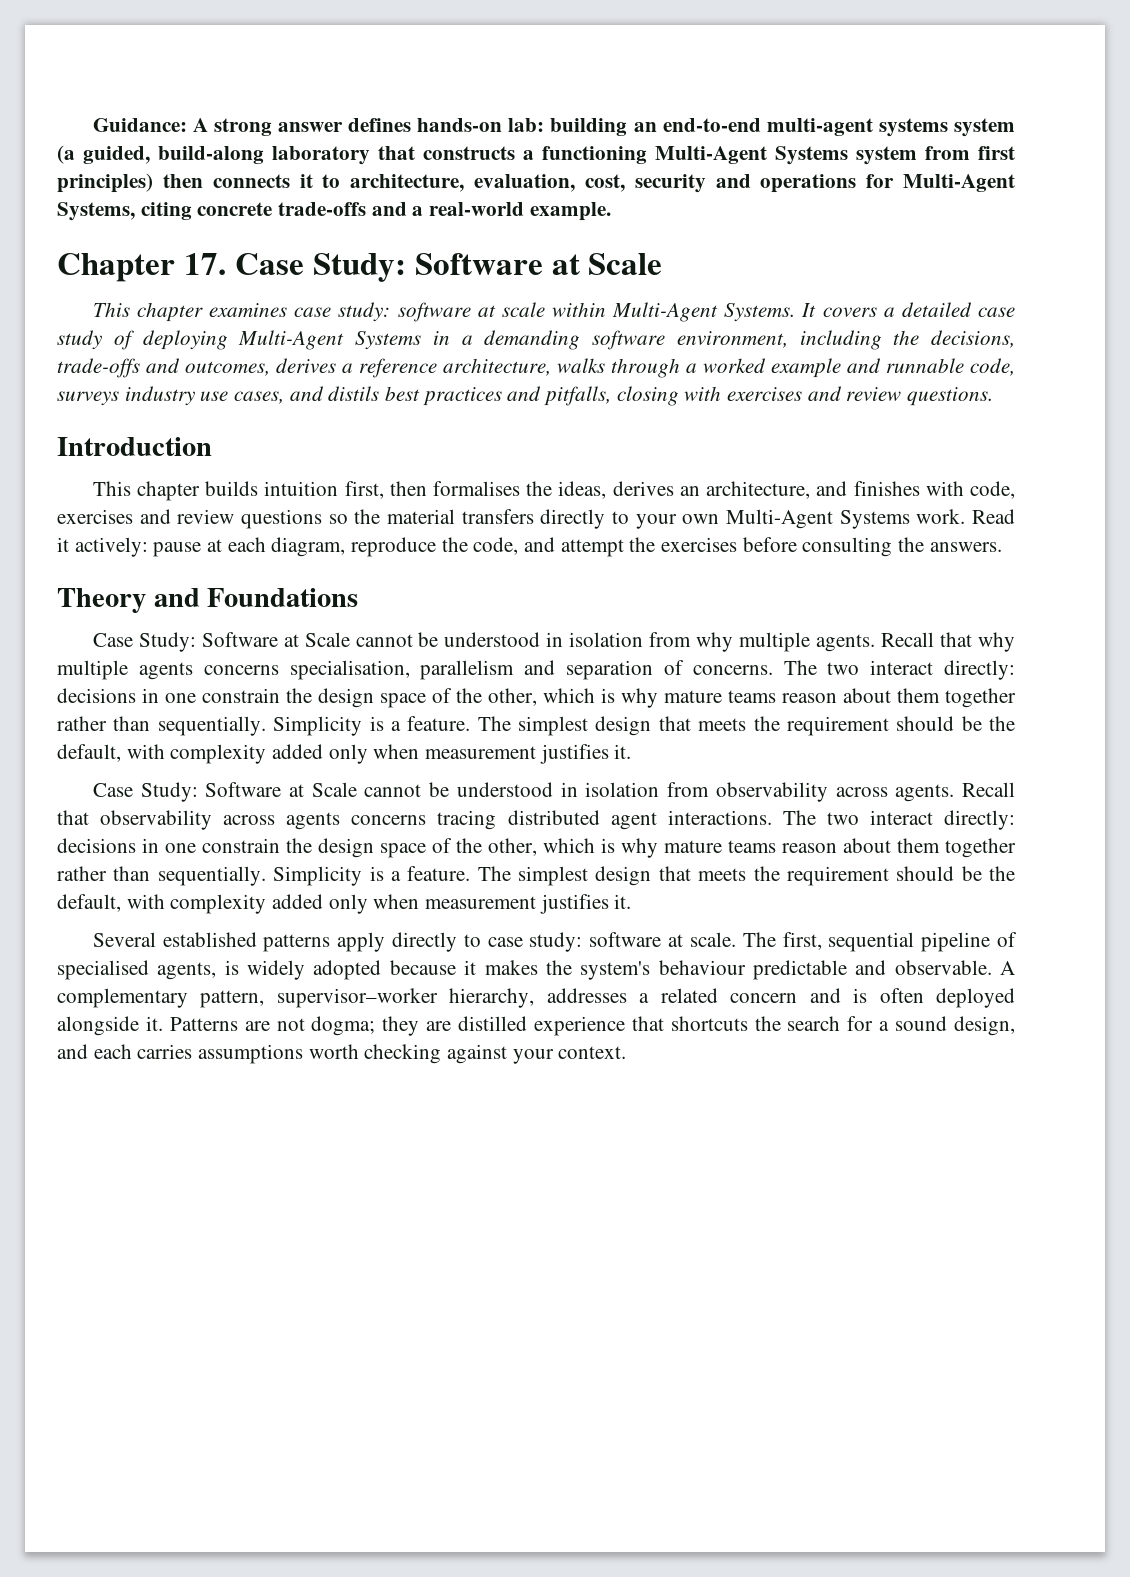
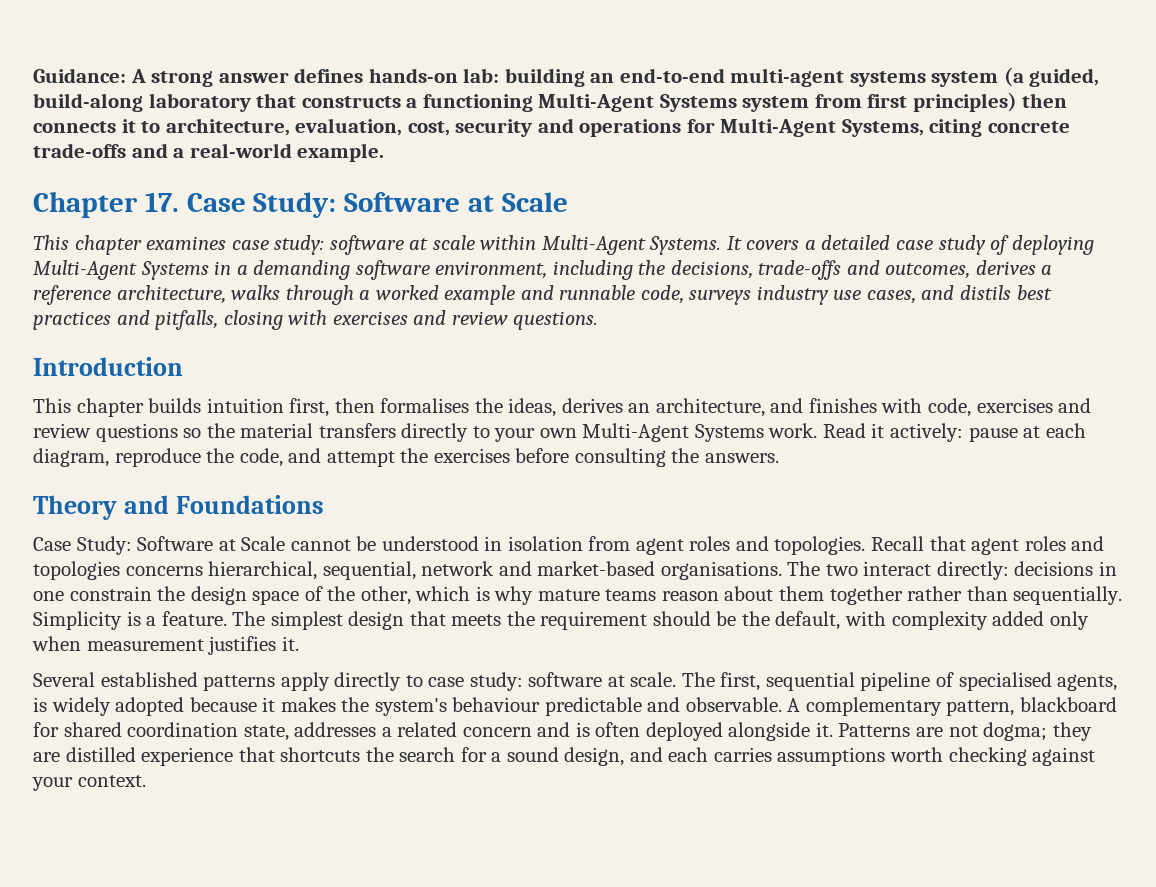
[696,632,1016,652] [57,660,1016,680] [57,688,1016,708] [57,716,1015,736] [57,744,632,764] [92,782,1015,802] [57,810,772,830] why multiple agents. Recall that why multiple agents concerns specialisation, parallelism and separation of concerns. The two interact directly: decisions in one constrain the design space of the other, which is why mature teams reason about them together rather than sequentially. Simplicity is a feature. The simplest design that meets the requirement should be the default, with complexity added only when measurement justifies it. // Case Study: Software at Scale cannot be understood in isolation from observability across agents. Recall that observability across agents concerns tracing distributed agent interactions. -> [635,536,1105,555] [33,561,782,580] agent roles and topologies. Recall that agent roles and topologies concerns hierarchical, sequential, network and market-based organisations.
[276,988,535,1008] supervisor–worker hierarchy, -> [1020,697,1118,712] [33,722,289,741] blackboard for shared coordination state,

